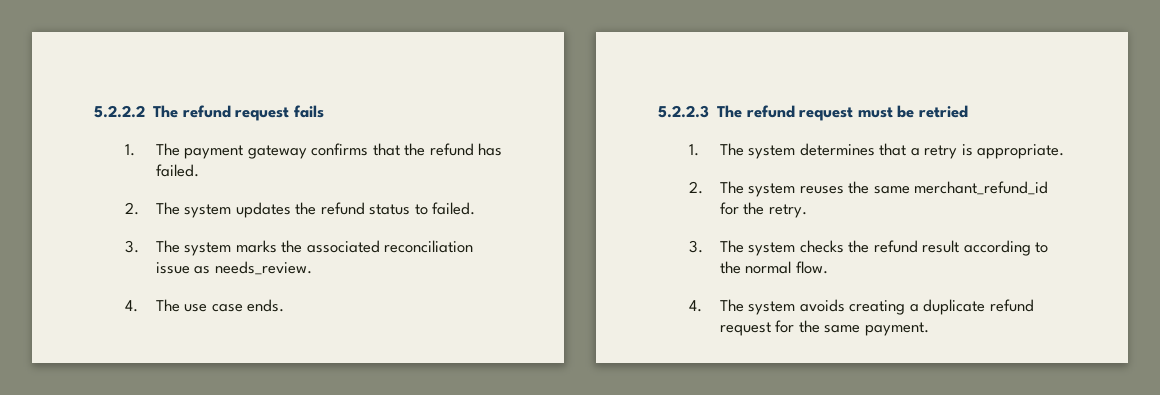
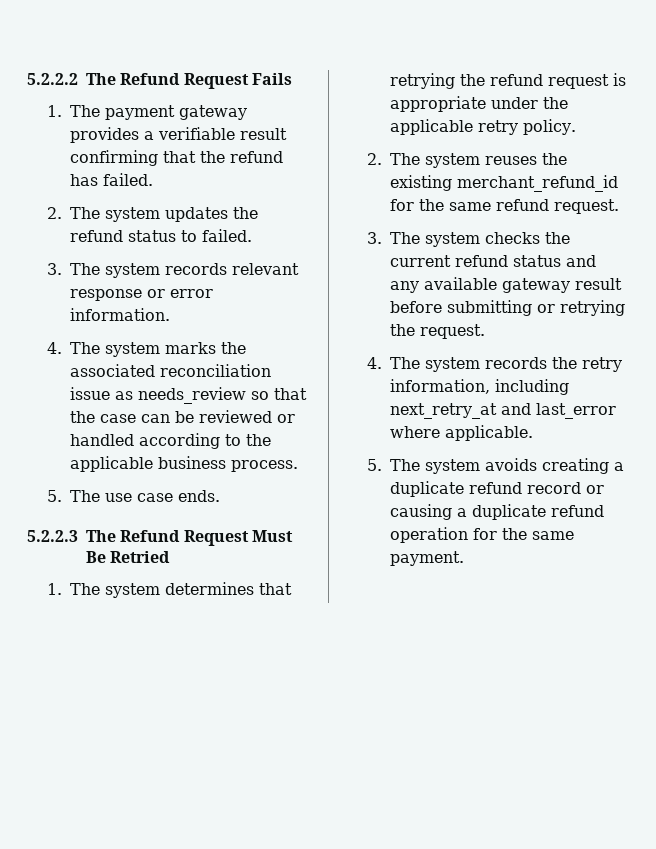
[182,105,324,121] refund request fails -> [120,73,292,89] Refund Request Fails
[311,143,369,156] confirms -> [70,127,288,143] [70,150,159,166] provides a verifiable result confirming
(232, 249) none -> [165,263,300,275] [70,289,214,301] [70,308,171,321] [47,342,161,357] records relevant response or error information. // 4. The system
[214,261,312,275] [124,300,138,312] needs_review. // 4. -> [138,387,308,404] [70,410,296,423] [70,433,272,449] [70,456,299,472] [47,490,63,502] needs_review so that the case can be reviewed or handled according to the applicable business process. // 5.
[746,105,968,121] refund request must be retried -> [120,530,293,546] [86,551,171,563] Refund Request Must Be Retried
[910,144,1064,159] a retry is appropriate. -> [390,73,627,89] [390,96,569,112] [390,119,577,135] retrying the refund request is appropriate under the applicable retry policy.
[873,186,910,194] same -> [390,175,453,191] existing
[768,204,807,218] retry. -> [449,199,620,214] same refund request.
[873,240,1048,256] [719,261,828,274] [688,300,702,312] refund result according to the normal flow. // 4. -> [390,255,597,267] [390,277,623,293] [390,300,626,316] [390,324,486,339] [367,357,623,372] [390,379,570,395] [390,403,617,419] [390,425,534,441] [367,459,383,471] current refund status and any available gateway result before submitting or retrying the request. // 4. The system records the retry information, including next_retry_at and last_error where applicable. // 5.
[719,322,771,336] request -> [527,482,605,494] [390,504,605,520] [390,527,469,543] record or causing a duplicate refund operation

